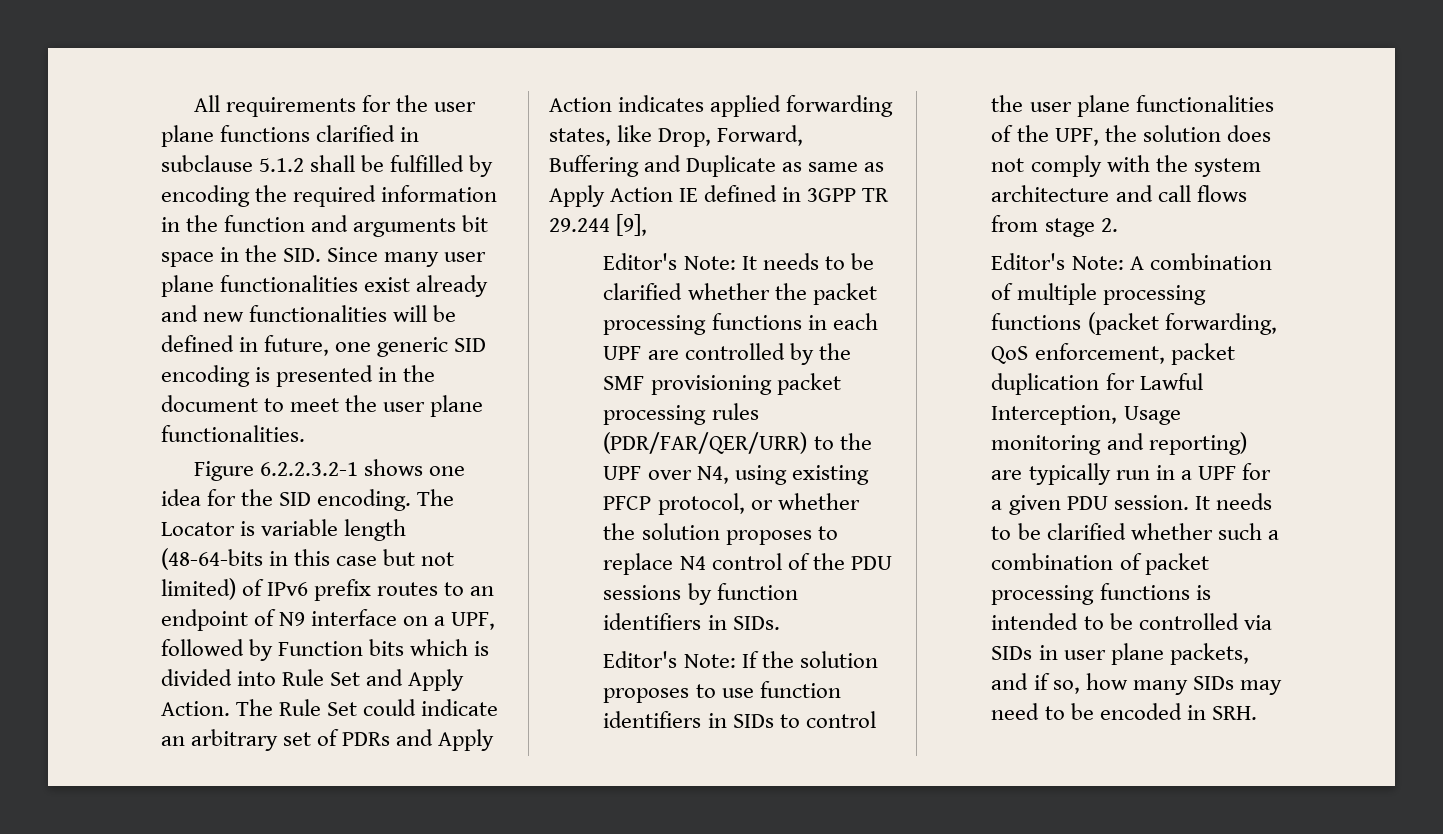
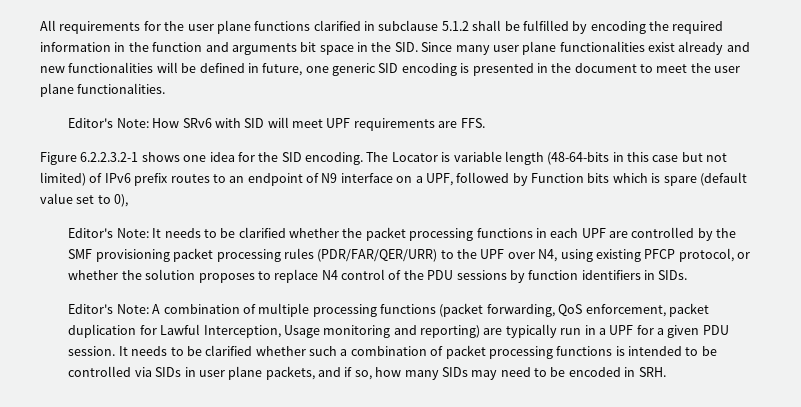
(305, 433) none -> [68,117,485,131] // Editor's Note: How SRv6 with SID will meet UPF requirements are FFS.
[161,669,465,691] [161,699,499,716] [161,729,495,751] [549,95,894,117] [549,125,804,147] [549,155,885,177] [549,185,890,207] [549,214,648,236] divided into Rule Set and Apply Action. The Rule Set could indicate an arbitrary set of PDRs and Apply Action indicates applied forwarding states, like Drop, Forward, Buffering and Duplicate as same as Apply Action IE defined in 3GPP TR 29.244 [9], -> [663,172,747,186] [40,193,129,207] spare (default value set to 0),
[603,651,878,668] [603,681,841,703] [603,711,876,728] [991,95,1274,117] [991,125,1271,146] [991,155,1261,177] [991,185,1247,202] [991,215,1118,237] // Editor's Note: If the solution proposes to use function identifiers in SIDs to control the user plane functionalities of the UPF, the solution does not comply with the system architecture and call flows from stage 2. -> (688, 275) none

